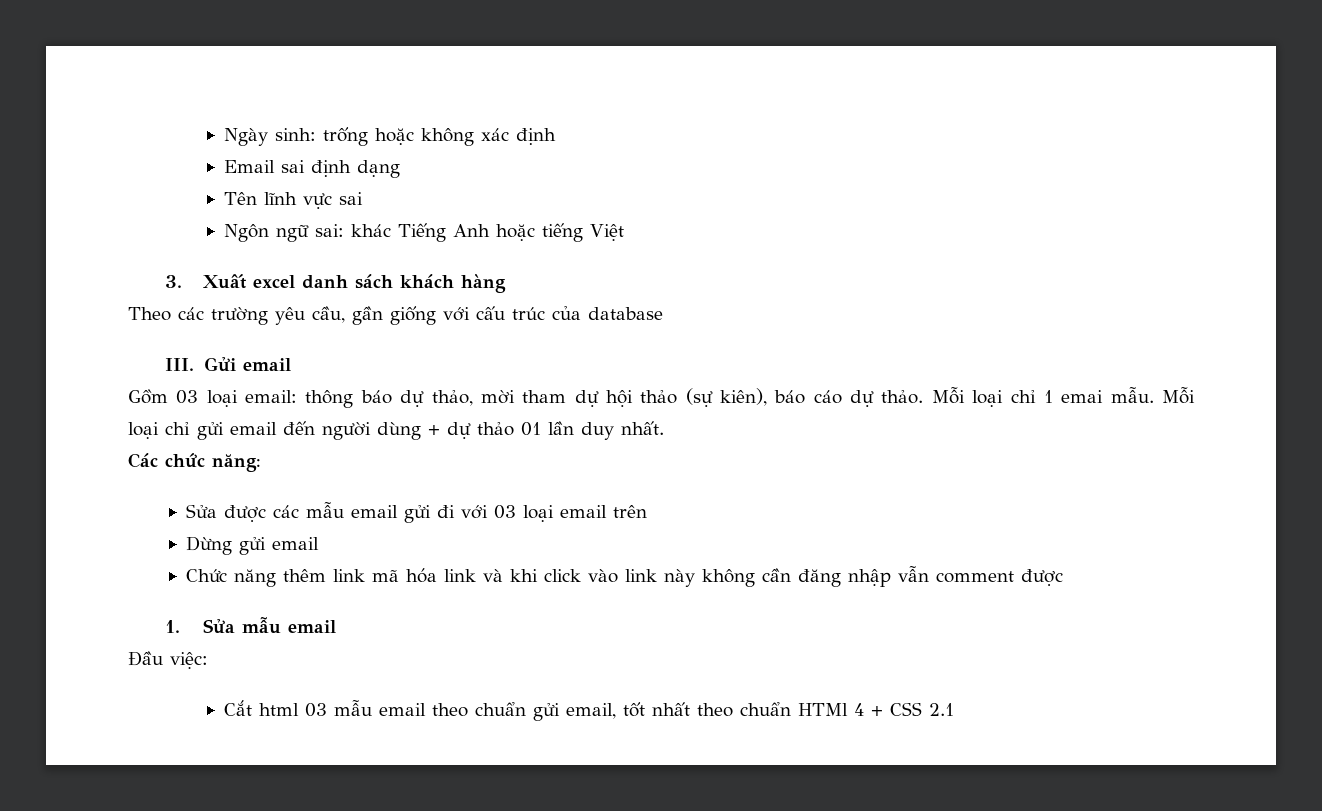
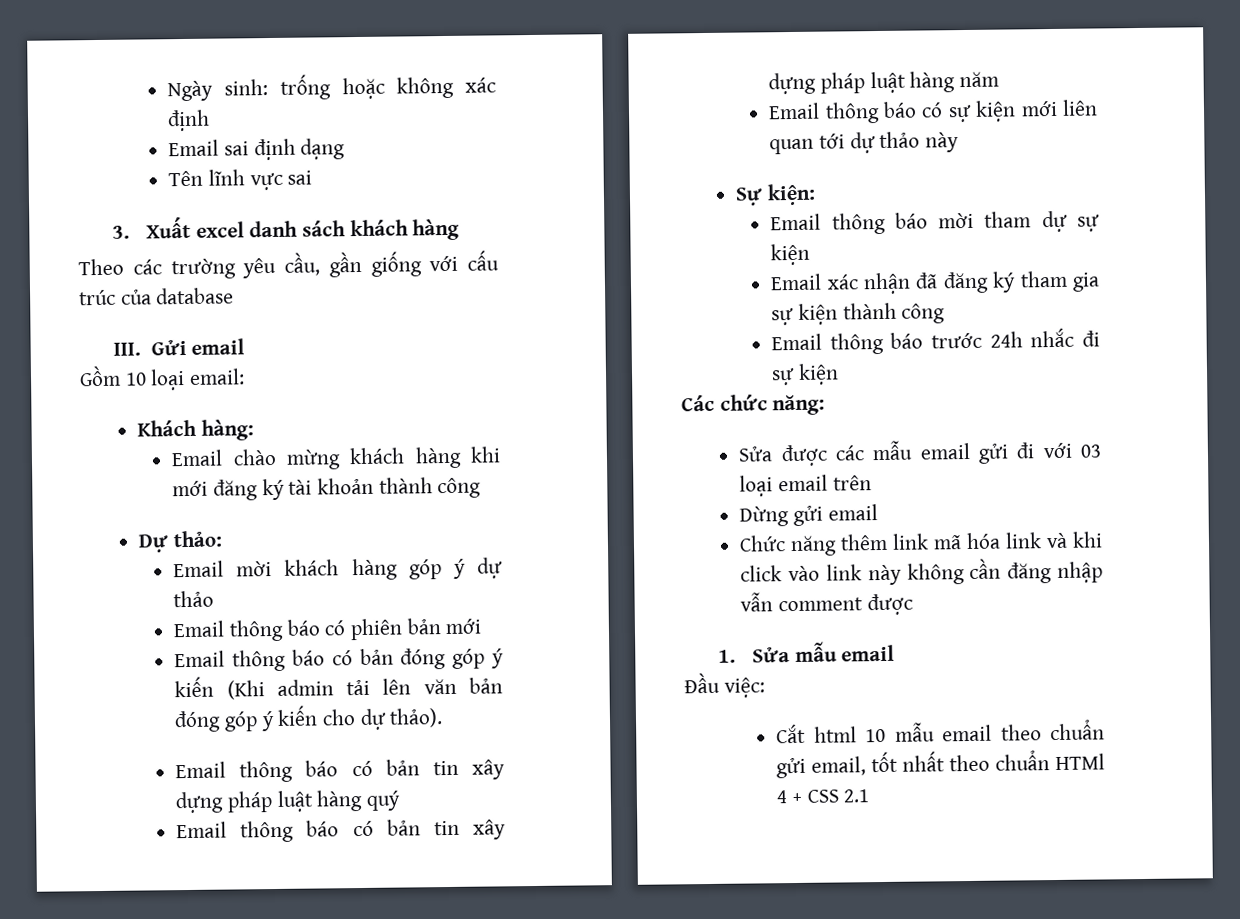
[223,223,624,242] // Ngôn ngữ sai: khác Tiếng Anh hoặc tiếng Việt -> (313, 177) none
[176,390,199,404] 03 -> [124,372,147,386] 10
[305,387,1196,408] [128,421,664,440] thông báo dự thảo, mời tham dự hội thảo (sự kiên), báo cáo dự thảo. Mỗi loại chỉ 1 emai mẫu. Mỗi loại chỉ gửi email đến người dùng + dự thảo 01 lần duy nhất. -> [137,419,254,441] [171,446,501,470] [172,477,482,501] [138,530,222,553] [173,557,503,581] [173,590,215,608] [173,618,482,642] [174,648,504,672] [174,676,504,700] [174,705,444,733] [175,759,505,783] [175,789,401,814] [176,819,506,843] [768,71,999,95] [768,99,1098,124] [769,131,959,155] [735,183,816,206] [770,210,1100,235] [770,243,811,266] [770,270,1100,295] [771,302,946,326] [771,327,1100,355] [771,363,839,386] // Khách hàng: // Email chào mừng khách hàng khi mới đăng ký tài khoản thành công // Dự thảo: // Email mời khách hàng góp ý dự thảo // Email thông báo có phiên bản mới // Email thông báo có bản đóng góp ý kiến (Khi admin tải lên văn bản đóng góp ý kiến cho dự thảo). // Email thông báo có bản tin xây dựng pháp luật hàng quý // Email thông báo có bản tin xây dựng pháp luật hàng năm // Email thông báo có sự kiện mới liên quan tới dự thảo này // Sự kiện: // Email thông báo mời tham dự sự kiện // Email xác nhận đã đăng ký tham gia sự kiện thành công // Email thông báo trước 24h nhắc đi sự kiện
[304,703,327,717] 03 -> [865,728,887,743] 10

